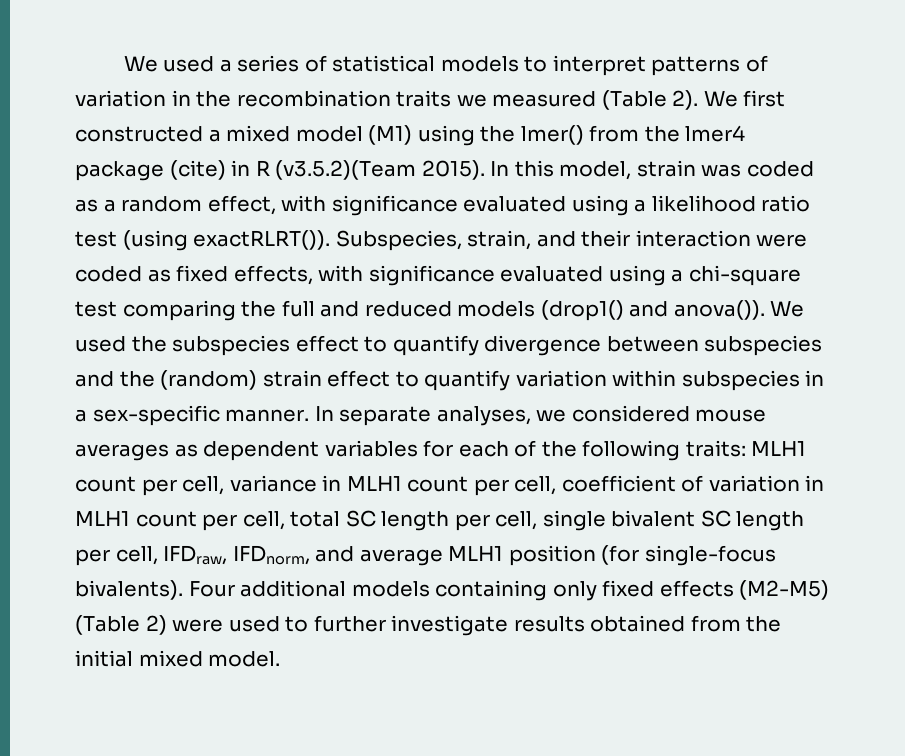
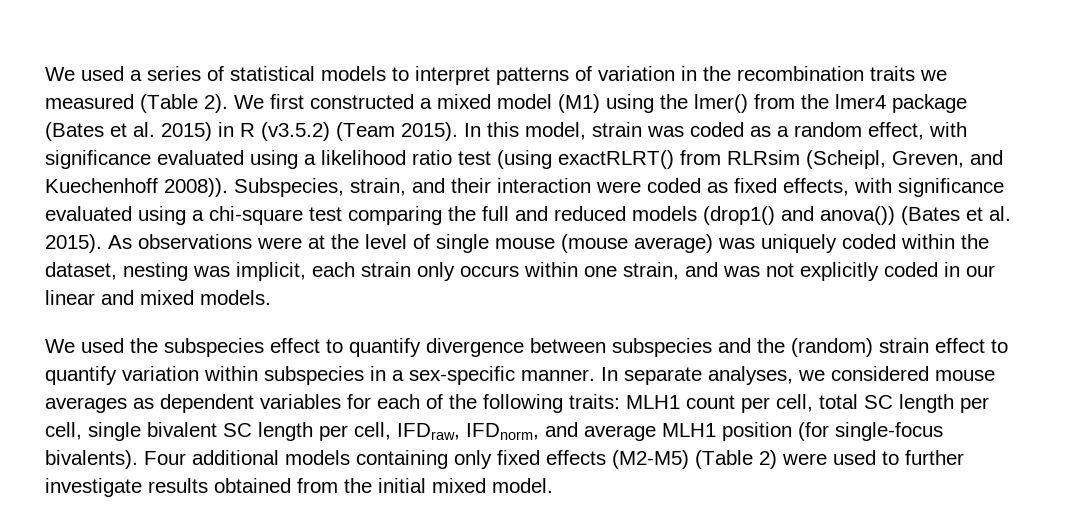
[169,160,417,180] (cite) in R (v3.5.2)(Team -> [45,122,395,141] (Bates et al. 2015) in R (v3.5.2) (Team
[193,230,331,250] exactRLRT()). -> [558,150,1003,169] [45,178,228,197] exactRLRT() from RLRsim (Scheipl, Greven, and Kuechenhoff 2008)).
[673,300,765,320] anova()). -> [820,206,1011,225] [45,234,989,253] [45,262,995,281] [45,290,271,305] anova()) (Bates et al. 2015). As observations were at the level of single mouse (mouse average) was uniquely coded within the dataset, nesting was implicit, each strain only occurs within one strain, and was not explicitly coded in our linear and mixed models. //
[229,475,825,496] [75,511,285,531] variance in MLH1 count per cell, coefficient of variation in MLH1 count per cell, -> (813, 403) none

